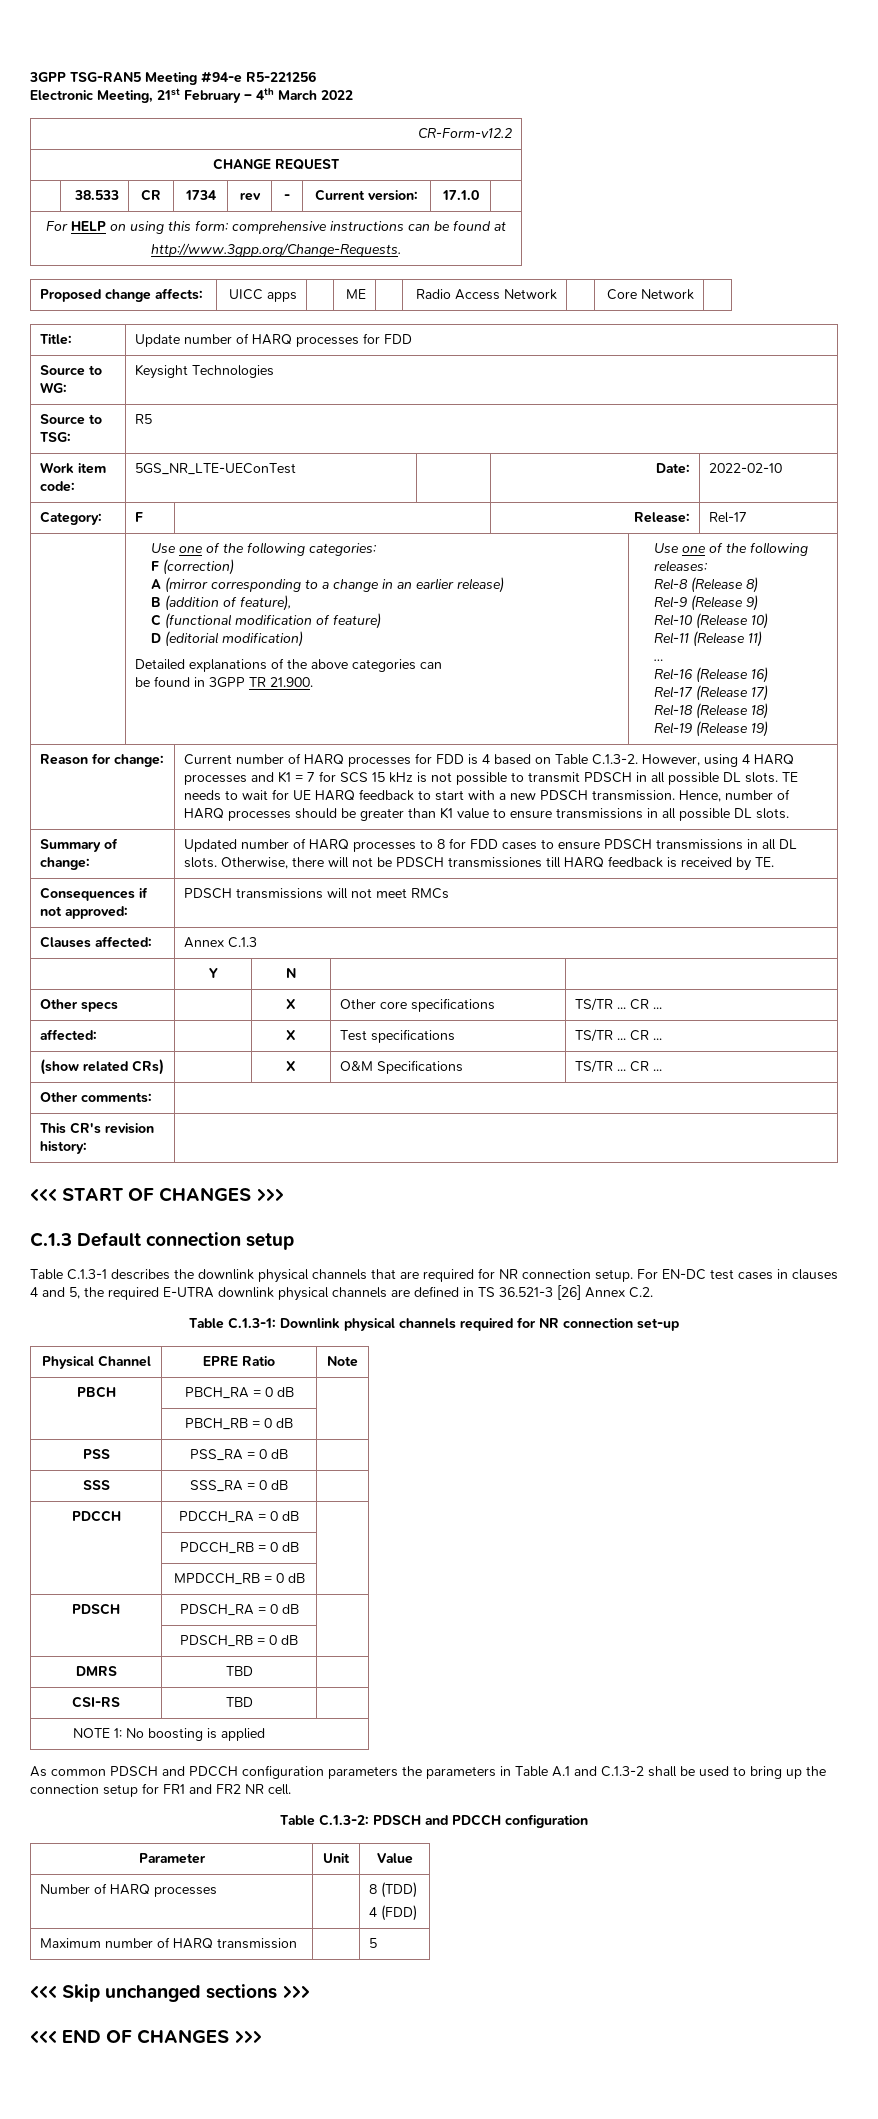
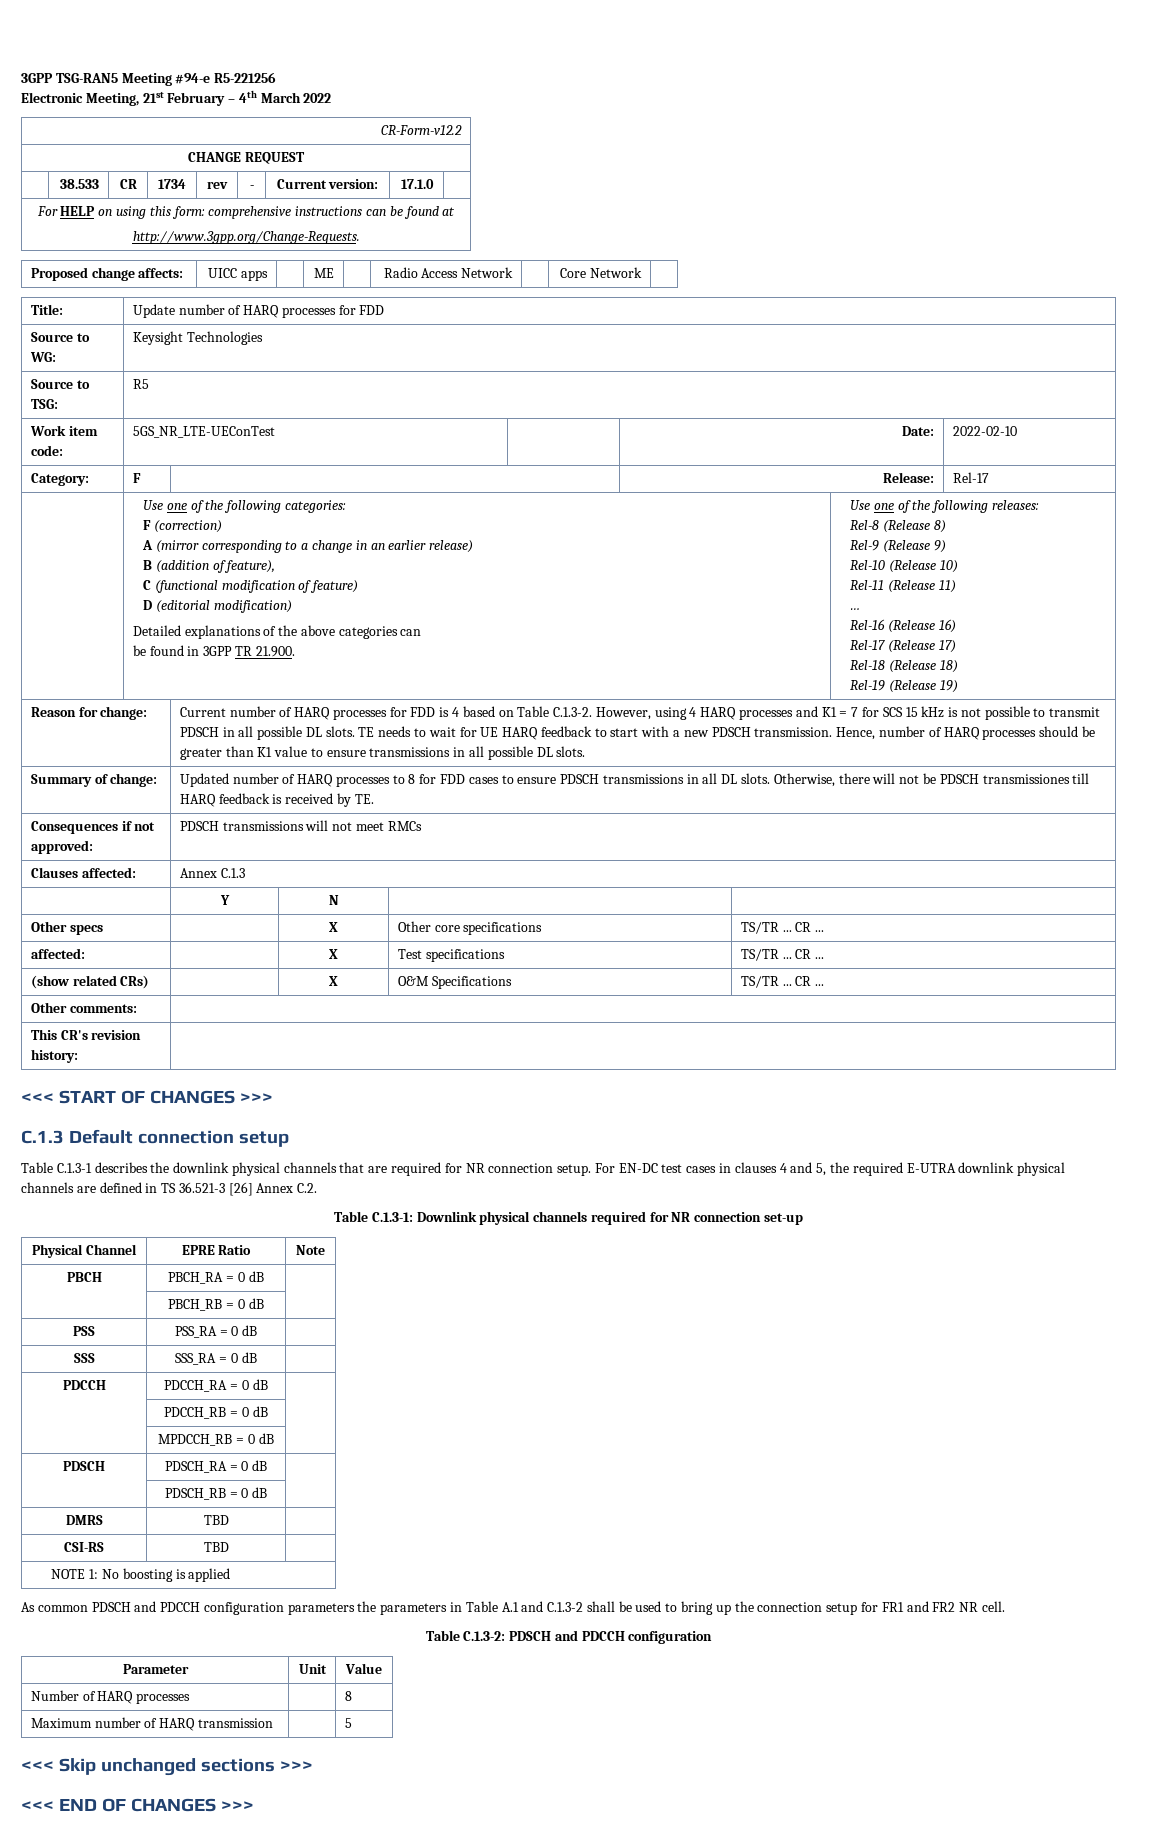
[381,1882,418,1898] [369,1905,418,1921] (TDD) // 4 (FDD) -> (352, 1696) none

